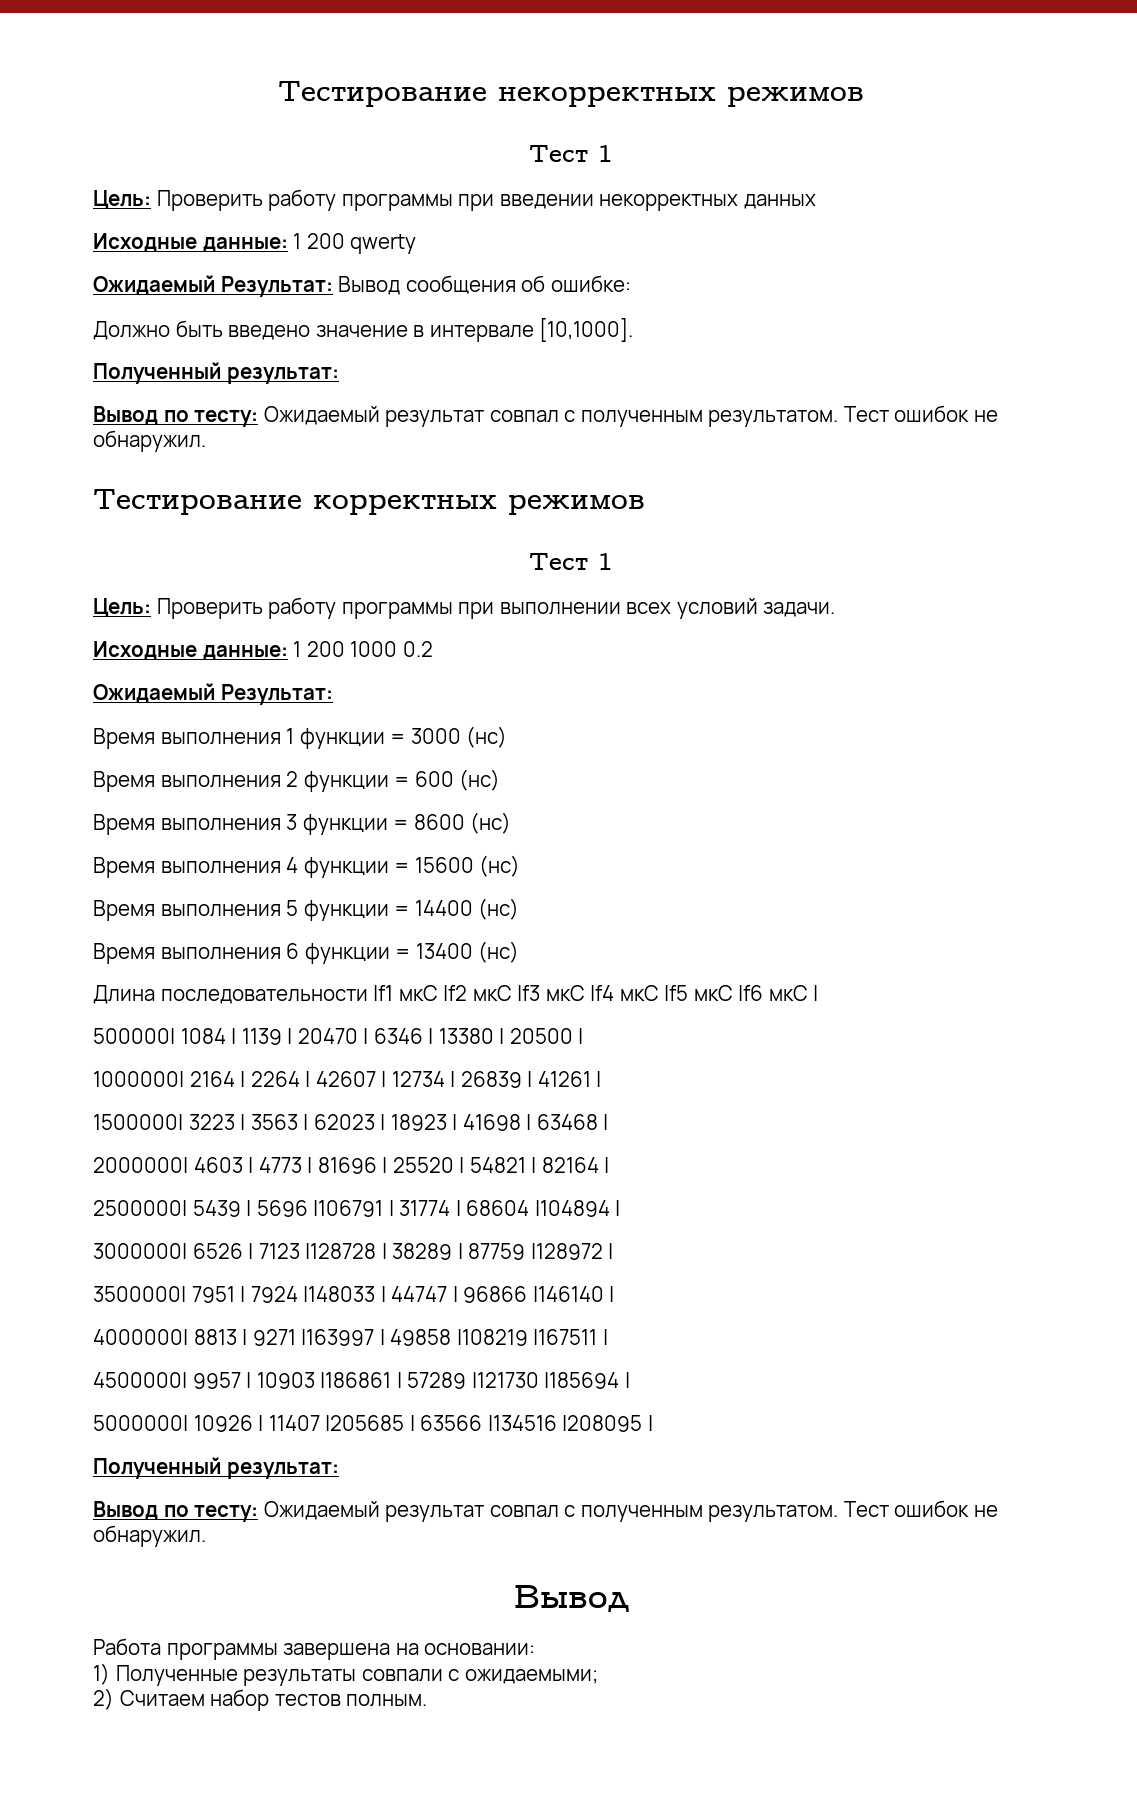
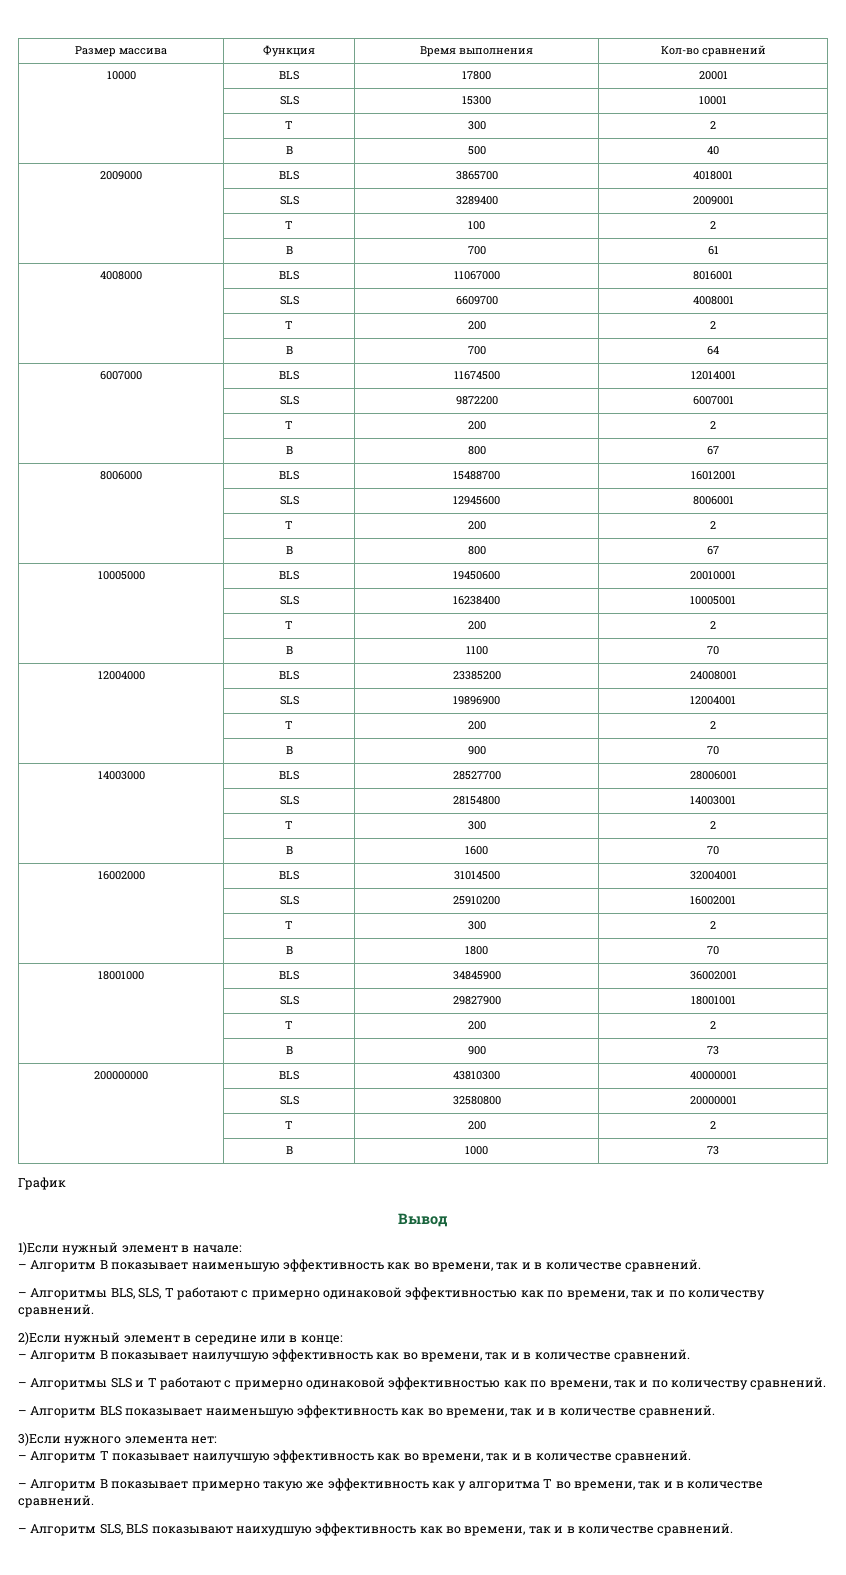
[277,81,864,107] [529,145,612,162] [93,189,816,211] [93,233,417,254] [93,275,631,297] [93,318,634,342] [93,362,339,384] [93,405,998,427] [93,430,206,452] [93,489,645,515] [529,553,612,570] [93,597,836,619] [93,641,433,660] [93,683,333,705] [93,726,508,749] [93,769,501,792] [93,812,512,835] [93,855,521,878] [93,898,520,921] [93,941,520,964] [93,985,819,1004] [93,1028,584,1045] [93,1071,602,1088] [93,1114,609,1131] [93,1157,610,1174] [93,1200,621,1217] [93,1243,614,1260] [93,1286,615,1303] [93,1329,608,1346] [93,1372,630,1389] [93,1415,653,1432] [93,1457,339,1479] [93,1500,998,1522] [93,1525,206,1547] [512,1585,629,1612] [93,1638,536,1660] [93,1663,598,1686] [93,1688,428,1711] Тестирование некорректных режимов // Тест 1 // Цель: Проверить работу программы при введении некорректных данных // Исходные данные: 1 200 qwerty // Ожидаемый Результат: Вывод сообщения об ошибке: // Должно быть введено значение в интервале [10,1000]. // Полученный результат: // Вывод по тесту: Ожидаемый результат совпал с полученным результатом. Тест ошибок не обнаружил. // Тестирование корректных режимов // Тест 1 // Цель: Проверить работу программы при выполнении всех условий задачи. // Исходные данные: 1 200 1000 0.2 // Ожидаемый Результат: // Время выполнения 1 функции = 3000 (нс) // Время выполнения 2 функции = 600 (нс) // Время выполнения 3 функции = 8600 (нс) // Время выполнения 4 функции = 15600 (нс) // Время выполнения 5 функции = 14400 (нс) // Время выполнения 6 функции = 13400 (нс) // Длина последовательности |f1 мкС |f2 мкС |f3 мкС |f4 мкС |f5 мкС |f6 мкС | // 500000| 1084 | 1139 | 20470 | 6346 | 13380 | 20500 | // 1000000| 2164 | 2264 | 42607 | 12734 | 26839 | 41261 | // 1500000| 3223 | 3563 | 62023 | 18923 | 41698 | 63468 | // 2000000| 4603 | 4773 | 81696 | 25520 | 54821 | 82164 | // 2500000| 5439 | 5696 |106791 | 31774 | 68604 |104894 | // 3000000| 6526 | 7123 |128728 | 38289 | 87759 |128972 | // 3500000| 7951 | 7924 |148033 | 44747 | 96866 |146140 | // 4000000| 8813 | 9271 |163997 | 49858 |108219 |167511 | // 4500000| 9957 | 10903 |186861 | 57289 |121730 |185694 | // 5000000| 10926 | 11407 |205685 | 63566 |134516 |208095 | // Полученный результат: // Вывод по тесту: Ожидаемый результат совпал с полученным результатом. Тест ошибок не обнаружил. // Вывод // Работа программы завершена на основании: // 1) Полученные результаты совпали с ожидаемыми; // 2) Считаем набор тестов полным. -> [75,46,167,57] [263,45,315,57] [420,46,533,57] [660,45,766,57] [106,71,136,80] [279,71,299,80] [462,71,491,80] [698,71,728,80] [279,96,299,105] [462,96,491,105] [699,96,727,105] [285,121,293,129] [467,121,486,130] [710,121,716,129] [285,146,293,154] [467,146,486,155] [707,146,719,155] [100,171,142,180] [279,171,299,180] [455,171,498,180] [693,171,733,180] [279,196,299,205] [455,196,498,205] [692,196,734,205] [285,221,293,229] [468,221,485,230] [710,221,716,229] [285,246,293,254] [467,246,486,255] [707,246,719,255] [100,271,142,280] [279,271,299,280] [453,271,500,280] [693,271,733,280] [279,296,299,305] [455,296,498,305] [692,296,734,305] [285,321,293,329] [467,321,486,330] [710,321,716,329] [285,346,293,354] [467,346,486,355] [707,346,719,355] [100,371,142,380] [279,371,299,380] [453,371,500,380] [690,371,736,380] [279,396,299,405] [455,396,498,405] [692,396,734,405] [285,421,293,429] [467,421,486,430] [710,421,716,429] [285,446,293,454] [467,446,486,455] [707,446,719,455] [100,471,142,480] [279,471,299,480] [453,471,500,480] [690,471,736,480] [279,496,299,505] [453,496,500,505] [692,496,734,505] [285,521,293,529] [467,521,486,530] [710,521,716,529] [285,546,293,554] [467,546,486,555] [707,546,719,555] [97,571,145,580] [279,571,299,580] [453,571,500,580] [690,571,736,580] [279,596,299,605] [453,596,500,605] [690,596,736,605] [285,621,293,629] [467,621,486,630] [710,621,716,629] [285,646,293,654] [465,646,488,655] [707,646,719,655] [97,671,145,680] [279,671,299,680] [452,671,501,680] [689,671,737,680] [279,696,299,705] [453,696,500,705] [690,696,736,705] [285,721,293,729] [467,721,486,730] [710,721,716,729] [285,746,293,754] [467,746,486,755] [707,746,719,755] [97,771,145,780] [279,771,299,780] [452,771,501,780] [689,771,737,780] [279,796,299,805] [453,796,500,805] [690,796,736,805] [285,821,293,829] [467,821,486,830] [710,821,716,829] [285,846,293,854] [465,846,488,855] [707,846,719,855] [97,871,145,880] [279,871,299,880] [453,871,500,880] [689,871,737,880] [279,896,299,905] [453,896,500,905] [690,896,736,905] [285,921,293,929] [467,921,486,930] [710,921,716,929] [285,946,293,954] [465,946,488,955] [707,946,719,955] [98,971,144,980] [279,971,299,980] [452,971,501,980] [689,971,737,980] [279,996,299,1005] [452,996,501,1005] [690,996,736,1005] [285,1021,293,1029] [467,1021,486,1030] [710,1021,716,1029] [285,1046,293,1054] [467,1046,486,1055] [707,1046,719,1055] [94,1071,148,1080] [279,1071,299,1080] [453,1071,500,1080] [689,1071,737,1080] [279,1096,299,1105] [452,1096,501,1105] [689,1096,737,1105] [285,1121,293,1129] [467,1121,486,1130] [710,1121,716,1129] [285,1146,293,1154] [465,1146,488,1155] [707,1146,719,1155] [18,1177,66,1190] [398,1213,448,1227] [18,1242,242,1255] [18,1259,701,1272] [18,1287,765,1300] [18,1304,94,1317] [18,1332,343,1345] [18,1349,690,1362] [18,1377,827,1390] [18,1405,715,1418] [18,1433,218,1446] [18,1450,691,1463] [18,1478,764,1491] [18,1495,94,1508] [18,1523,734,1536] Размер массива | Функция | Время выполнения | Кол-во сравнений // 10000 | BLS | 17800 | 20001 // | SLS | 15300 | 10001 // | T | 300 | 2 // | B | 500 | 40 // 2009000 | BLS | 3865700 | 4018001 // | SLS | 3289400 | 2009001 // | T | 100 | 2 // | B | 700 | 61 // 4008000 | BLS | 11067000 | 8016001 // | SLS | 6609700 | 4008001 // | T | 200 | 2 // | B | 700 | 64 // 6007000 | BLS | 11674500 | 12014001 // | SLS | 9872200 | 6007001 // | T | 200 | 2 // | B | 800 | 67 // 8006000 | BLS | 15488700 | 16012001 // | SLS | 12945600 | 8006001 // | T | 200 | 2 // | B | 800 | 67 // 10005000 | BLS | 19450600 | 20010001 // | SLS | 16238400 | 10005001 // | T | 200 | 2 // | B | 1100 | 70 // 12004000 | BLS | 23385200 | 24008001 // | SLS | 19896900 | 12004001 // | T | 200 | 2 // | B | 900 | 70 // 14003000 | BLS | 28527700 | 28006001 // | SLS | 28154800 | 14003001 // | T | 300 | 2 // | B | 1600 | 70 // 16002000 | BLS | 31014500 | 32004001 // | SLS | 25910200 | 16002001 // | T | 300 | 2 // | B | 1800 | 70 // 18001000 | BLS | 34845900 | 36002001 // | SLS | 29827900 | 18001001 // | T | 200 | 2 // | B | 900 | 73 // 200000000 | BLS | 43810300 | 40000001 // | SLS | 32580800 | 20000001 // | T | 200 | 2 // | B | 1000 | 73 // График // Вывод // 1)Если нужный элемент в начале: // – Алгоритм B показывает наименьшую эффективность как во времени, так и в количестве сравнений. // – Алгоритмы BLS, SLS, T работают с примерно одинаковой эффективностью как по времени, так и по количеству сравнений. // 2)Если нужный элемент в середине или в конце: // – Алгоритм B показывает наилучшую эффективность как во времени, так и в количестве сравнений. // – Алгоритмы SLS и T работают с примерно одинаковой эффективностью как по времени, так и по количеству сравнений. // – Алгоритм BLS показывает наименьшую эффективность как во времени, так и в количестве сравнений. // 3)Если нужного элемента нет: // – Алгоритм T показывает наилучшую эффективность как во времени, так и в количестве сравнений. // – Алгоритм B показывает примерно такую же эффективность как у алгоритма T во времени, так и в количестве сравнений. // – Алгоритм SLS, BLS показывают наихудшую эффективность как во времени, так и в количестве сравнений.

